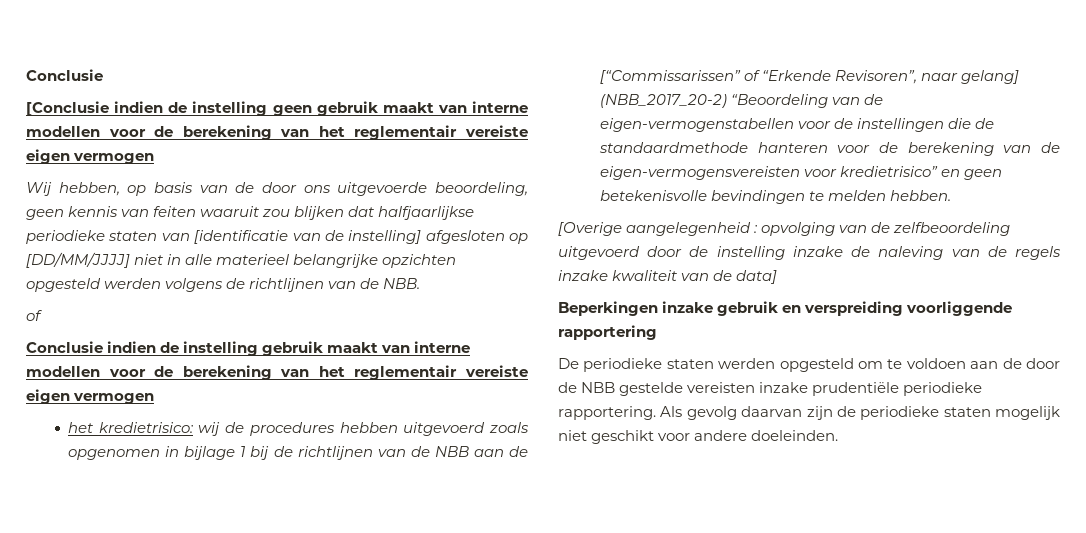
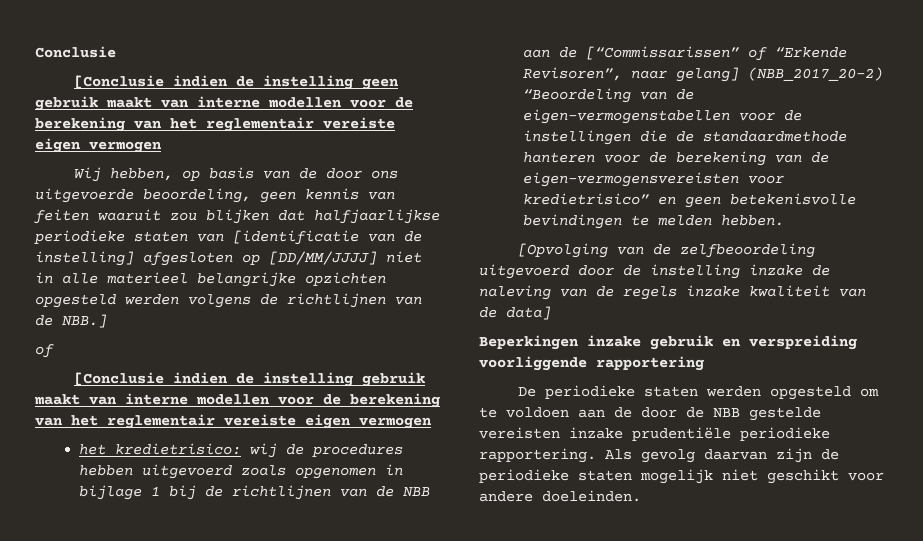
[383,278,421,289] NBB. -> [62,314,107,328] NBB.]
[26,341,103,353] Conclusie -> [74,372,165,386] [Conclusie
[558,222,836,236] [Overige aangelegenheid : opvolging -> [518,243,609,258] [Opvolging

